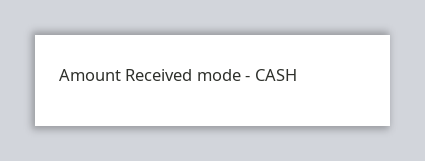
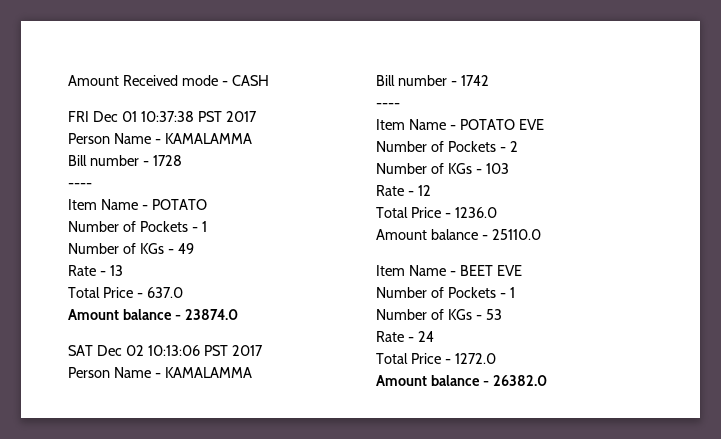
(297, 75) none -> [68,111,257,122] [68,133,252,144] [68,155,182,166] [68,183,92,188] [68,199,207,210] [68,221,207,232] [68,243,194,254] [68,265,123,276] [68,287,183,298] [68,309,238,320] [68,345,263,356] [68,367,252,378] [376,75,489,86] [376,103,400,108] [376,119,544,130] [376,141,518,152] [376,163,509,174] [376,185,431,196] [376,207,497,218] [376,229,541,240] [376,265,522,276] [376,287,515,298] [376,309,502,320] [376,331,434,342] [376,353,496,364] [376,375,547,386] // FRI Dec 01 10:37:38 PST 2017 // Person Name - KAMALAMMA // Bill number - 1728 // ---- // Item Name - POTATO // Number of Pockets - 1 // Number of KGs - 49 // Rate - 13 // Total Price - 637.0 // Amount balance - 23874.0 // SAT Dec 02 10:13:06 PST 2017 // Person Name - KAMALAMMA // Bill number - 1742 // ---- // Item Name - POTATO EVE // Number of Pockets - 2 // Number of KGs - 103 // Rate - 12 // Total Price - 1236.0 // Amount balance - 25110.0 // Item Name - BEET EVE // Number of Pockets - 1 // Number of KGs - 53 // Rate - 24 // Total Price - 1272.0 // Amount balance - 26382.0

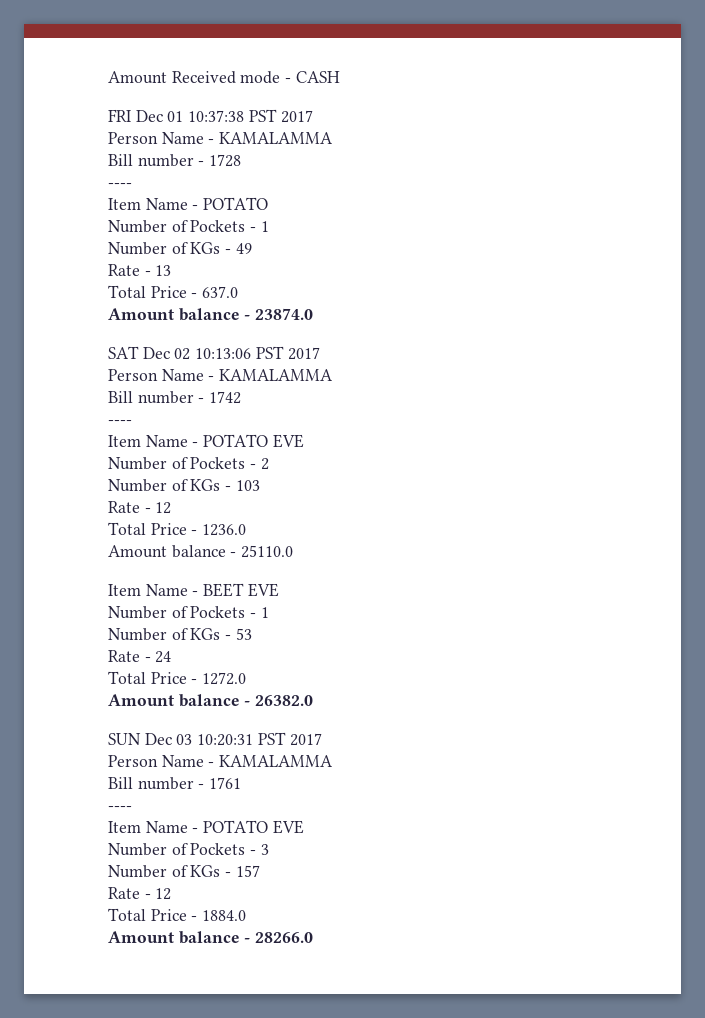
(547, 380) none -> [108,732,322,746] [108,755,334,767] [108,777,242,790] [108,806,132,811] [108,820,304,834] [108,843,269,856] [108,865,260,878] [108,887,172,900] [108,908,247,921] [108,931,314,944] // SUN Dec 03 10:20:31 PST 2017 // Person Name - KAMALAMMA // Bill number - 1761 // ---- // Item Name - POTATO EVE // Number of Pockets - 3 // Number of KGs - 157 // Rate - 12 // Total Price - 1884.0 // Amount balance - 28266.0

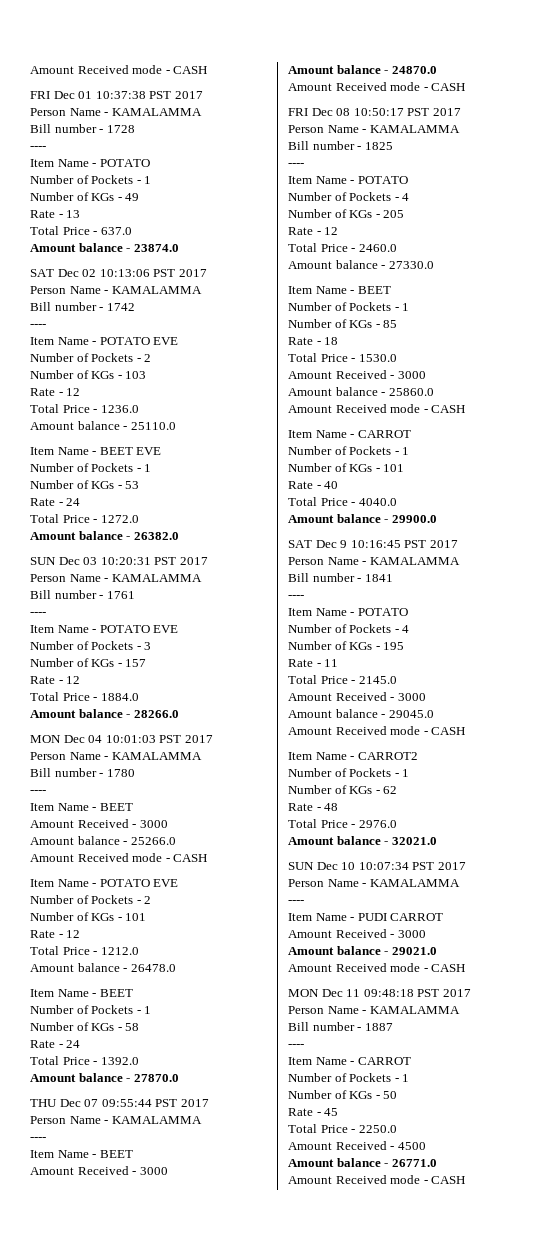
(314, 937) none -> [30,735,213,743] [30,752,202,760] [30,768,135,777] [30,790,46,794] [30,803,133,811] [30,819,168,828] [30,836,176,845] [30,853,208,862] [30,879,179,887] [30,895,152,904] [30,912,147,921] [30,930,81,938] [30,946,139,955] [30,963,176,972] [30,989,133,997] [30,1005,152,1014] [30,1022,140,1031] [30,1040,81,1048] [30,1056,139,1065] [30,1073,179,1082] [30,1099,209,1107] [30,1116,202,1124] [30,1137,46,1141] [30,1150,133,1158] [30,1166,168,1175] [288,65,437,74] [288,82,466,91] [288,108,461,116] [288,125,460,133] [288,141,393,150] [288,163,304,167] [288,176,408,184] [288,192,410,201] [288,209,405,218] [288,227,339,235] [288,243,397,252] [288,260,434,269] [288,286,391,294] [288,302,410,311] [288,319,398,328] [288,337,339,345] [288,353,397,362] [288,370,426,379] [288,387,434,396] [288,404,466,413] [288,430,411,438] [288,446,410,455] [288,463,405,472] [288,481,339,489] [288,497,397,506] [288,514,437,523] [288,540,458,548] [288,557,460,565] [288,573,393,582] [288,595,304,599] [288,608,408,616] [288,624,410,633] [288,641,405,650] [288,659,339,667] [288,675,397,684] [288,692,426,701] [288,709,434,718] [288,726,466,735] [288,752,418,760] [288,768,410,777] [288,785,398,794] [288,803,339,811] [288,819,397,828] [288,836,437,845] [288,862,466,870] [288,879,460,887] [288,900,304,904] [288,913,444,921] [288,929,426,938] [288,946,437,955] [288,963,466,972] [288,989,471,997] [288,1006,460,1014] [288,1022,393,1031] [288,1044,304,1048] [288,1057,411,1065] [288,1073,410,1082] [288,1090,398,1099] [288,1108,339,1116] [288,1124,397,1133] [288,1141,426,1150] [288,1158,437,1167] [288,1175,466,1184] // MON Dec 04 10:01:03 PST 2017 // Person Name - KAMALAMMA // Bill number - 1780 // ---- // Item Name - BEET // Amount Received - 3000 // Amount balance - 25266.0 // Amount Received mode - CASH // Item Name - POTATO EVE // Number of Pockets - 2 // Number of KGs - 101 // Rate - 12 // Total Price - 1212.0 // Amount balance - 26478.0 // Item Name - BEET // Number of Pockets - 1 // Number of KGs - 58 // Rate - 24 // Total Price - 1392.0 // Amount balance - 27870.0 // THU Dec 07 09:55:44 PST 2017 // Person Name - KAMALAMMA // ---- // Item Name - BEET // Amount Received - 3000 // Amount balance - 24870.0 // Amount Received mode - CASH // FRI Dec 08 10:50:17 PST 2017 // Person Name - KAMALAMMA // Bill number - 1825 // ---- // Item Name - POTATO // Number of Pockets - 4 // Number of KGs - 205 // Rate - 12 // Total Price - 2460.0 // Amount balance - 27330.0 // Item Name - BEET // Number of Pockets - 1 // Number of KGs - 85 // Rate - 18 // Total Price - 1530.0 // Amount Received - 3000 // Amount balance - 25860.0 // Amount Received mode - CASH // Item Name - CARROT // Number of Pockets - 1 // Number of KGs - 101 // Rate - 40 // Total Price - 4040.0 // Amount balance - 29900.0 // SAT Dec 9 10:16:45 PST 2017 // Person Name - KAMALAMMA // Bill number - 1841 // ---- // Item Name - POTATO // Number of Pockets - 4 // Number of KGs - 195 // Rate - 11 // Total Price - 2145.0 // Amount Received - 3000 // Amount balance - 29045.0 // Amount Received mode - CASH // Item Name - CARROT2 // Number of Pockets - 1 // Number of KGs - 62 // Rate - 48 // Total Price - 2976.0 // Amount balance - 32021.0 // SUN Dec 10 10:07:34 PST 2017 // Person Name - KAMALAMMA // ---- // Item Name - PUDI CARROT // Amount Received - 3000 // Amount balance - 29021.0 // Amount Received mode - CASH // MON Dec 11 09:48:18 PST 2017 // Person Name - KAMALAMMA // Bill number - 1887 // ---- // Item Name - CARROT // Number of Pockets - 1 // Number of KGs - 50 // Rate - 45 // Total Price - 2250.0 // Amount Received - 4500 // Amount balance - 26771.0 // Amount Received mode - CASH

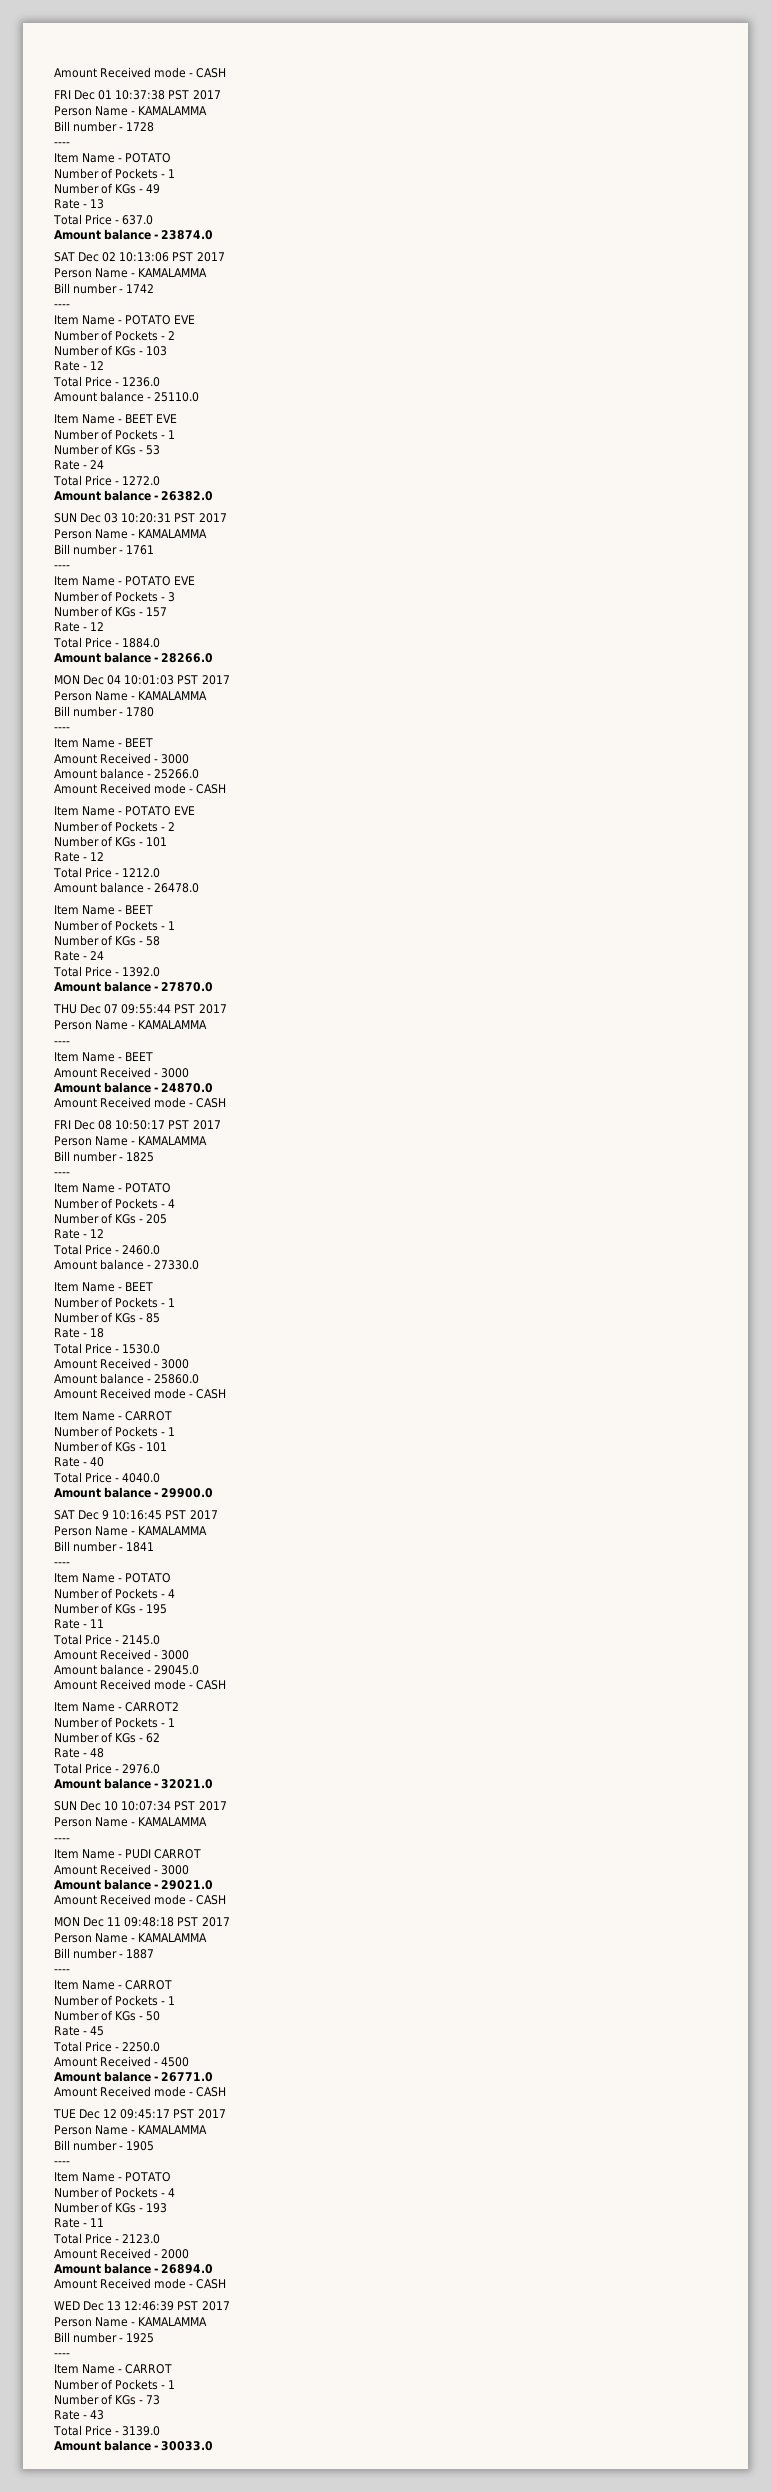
(466, 1180) none -> [53,2109,226,2119] [54,2125,208,2135] [54,2140,155,2151] [54,2161,70,2165] [54,2172,172,2182] [54,2187,176,2198] [54,2202,168,2213] [54,2218,105,2228] [53,2233,161,2244] [54,2248,190,2259] [54,2263,214,2274] [54,2278,227,2289] [54,2301,230,2311] [54,2317,208,2327] [54,2332,155,2343] [54,2353,70,2357] [54,2364,173,2374] [54,2379,176,2390] [54,2394,161,2405] [54,2410,105,2420] [53,2425,161,2436] [54,2440,214,2451] // TUE Dec 12 09:45:17 PST 2017 // Person Name - KAMALAMMA // Bill number - 1905 // ---- // Item Name - POTATO // Number of Pockets - 4 // Number of KGs - 193 // Rate - 11 // Total Price - 2123.0 // Amount Received - 2000 // Amount balance - 26894.0 // Amount Received mode - CASH // WED Dec 13 12:46:39 PST 2017 // Person Name - KAMALAMMA // Bill number - 1925 // ---- // Item Name - CARROT // Number of Pockets - 1 // Number of KGs - 73 // Rate - 43 // Total Price - 3139.0 // Amount balance - 30033.0

